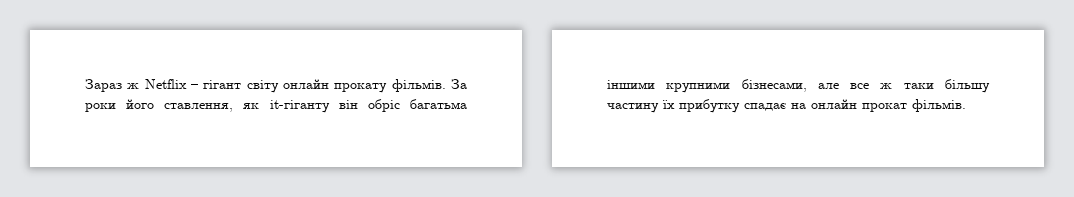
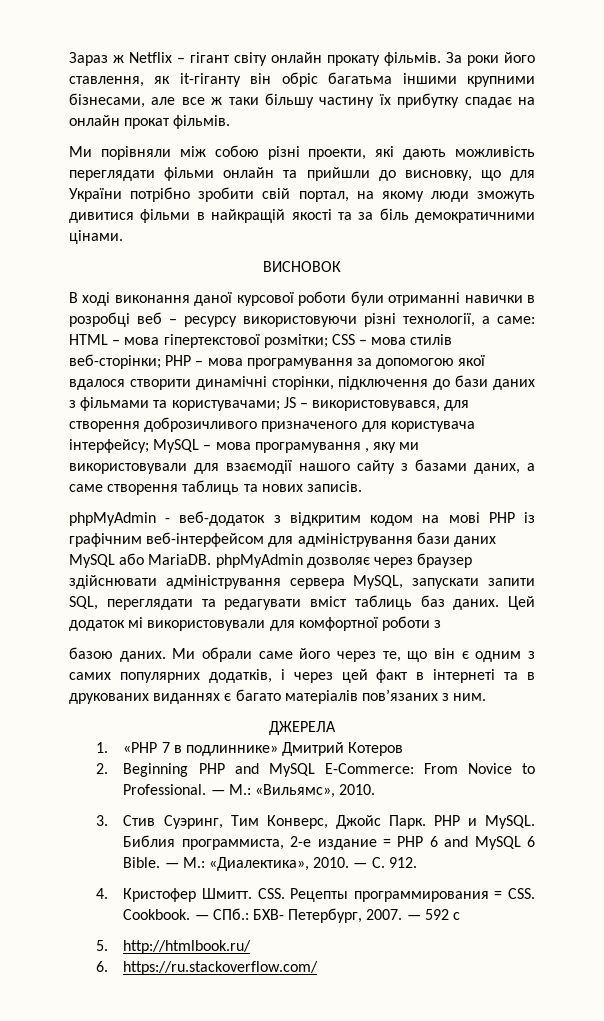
(966, 105) none -> [69,145,535,160] [69,167,535,181] [69,187,535,202] [69,208,535,223] [69,230,123,244] [263,261,341,272] [69,291,535,306] [69,312,535,327] [69,334,453,348] [69,354,486,369] [69,375,535,390] [69,397,470,411] [69,417,475,432] [69,439,420,453] [69,459,535,474] [69,480,362,495] [69,511,535,526] [69,532,496,547] [69,553,473,568] [69,575,535,589] [69,595,535,610] [69,616,442,631] [69,647,535,662] [69,669,535,683] [69,689,487,704] [269,721,336,735] [96,742,404,756] [96,763,535,777] [123,784,376,798] [96,815,535,829] [123,835,536,850] [123,857,417,871] [96,888,535,902] [123,908,460,923] [96,940,252,954] [96,961,319,975] // Ми порівняли між собою різні проекти, які дають можливість переглядати фільми онлайн та прийшли до висновку, що для України потрібно зробити свій портал, на якому люди зможуть дивитися фільми в найкращій якості та за біль демократичними цінами. // ВИСНОВОК // В ході виконання даної курсової роботи були отриманні навички в розробці веб – ресурсу використовуючи різні технології, а саме: HTML – мова гіпертекстової розмітки; CSS – мова стилів веб-сторінки; PHP – мова програмування за допомогою якої вдалося створити динамічні сторінки, підключення до бази даних з фільмами та користувачами; JS – використовувався, для створення доброзичливого призначеного для користувача інтерфейсу; MySQL – мова програмування , яку ми використовували для взаємодії нашого сайту з базами даних, а саме створення таблиць та нових записів. // phpMyAdmin - веб-додаток з відкритим кодом на мові PHP із графічним веб-інтерфейсом для адміністрування бази даних MySQL або MariaDB. phpMyAdmin дозволяє через браузер здійснювати адміністрування сервера MySQL, запускати запити SQL, переглядати та редагувати вміст таблиць баз даних. Цей додаток мі використовували для комфортної роботи з // базою даних. Ми обрали саме його через те, що він є одним з самих популярних додатків, і через цей факт в інтернеті та в друкованих виданнях є багато матеріалів пов’язаних з ним. // ДЖЕРЕЛА // 1. «PHP 7 в подлиннике» Дмитрий Котеров // 2. Beginning PHP and MySQL E-Commerce: From Novice to Professional. — М.: «Вильямс», 2010. // 3. Стив Суэринг, Тим Конверс, Джойс Парк. PHP и MySQL. Библия программиста, 2-е издание = PHP 6 and MySQL 6 Bible. — М.: «Диалектика», 2010. — С. 912. // 4. Кристофер Шмитт. CSS. Рецепты программирования = CSS. Cookbook. — СПб.: БХВ- Петербург, 2007. — 592 с // 5. http://htmlbook.ru/ // 6. https://ru.stackoverflow.com/

